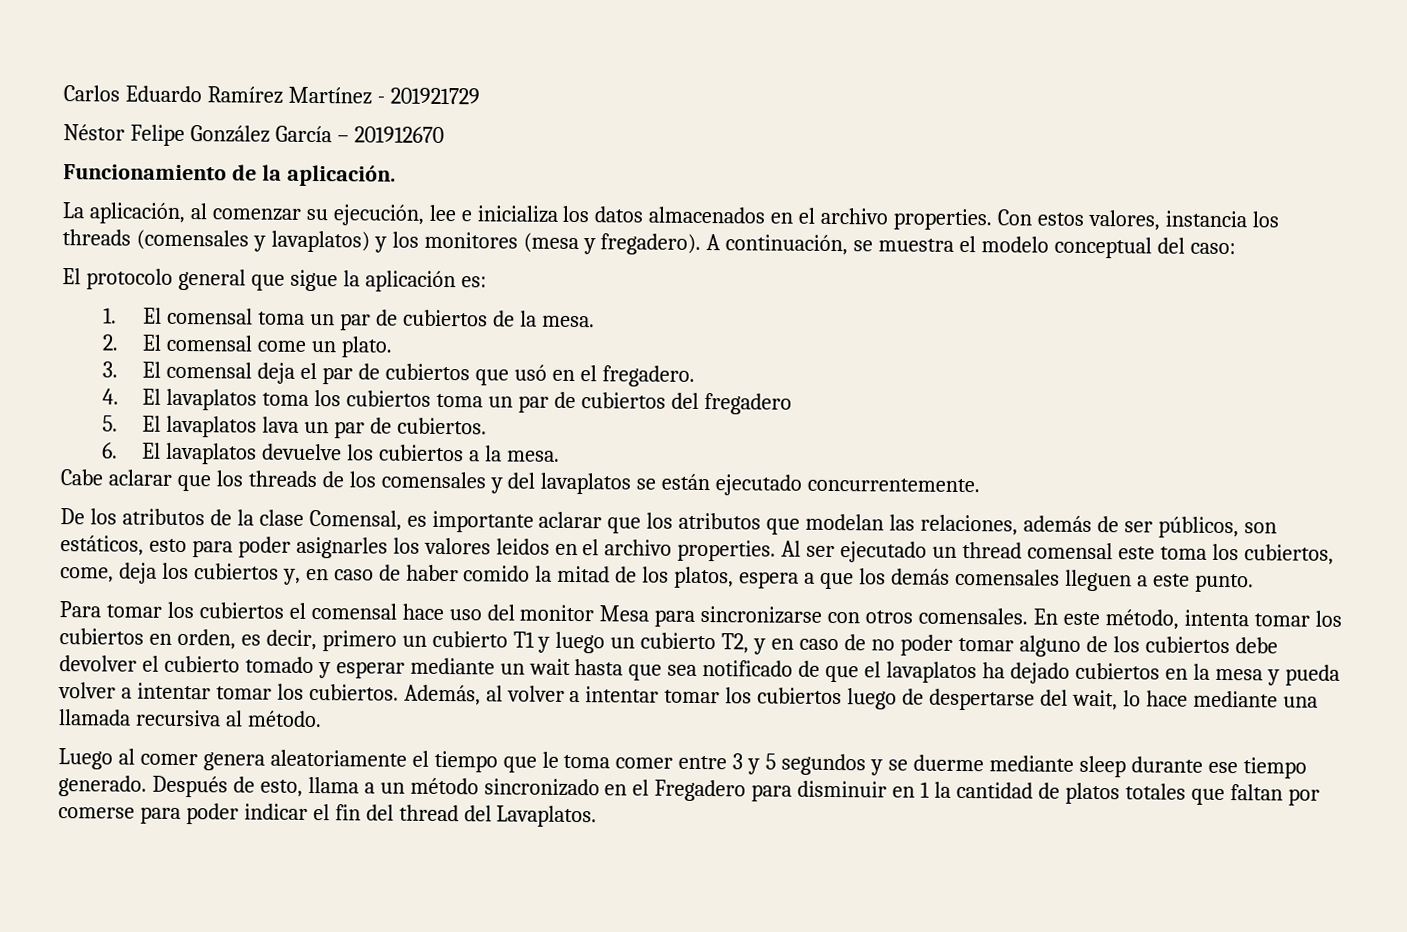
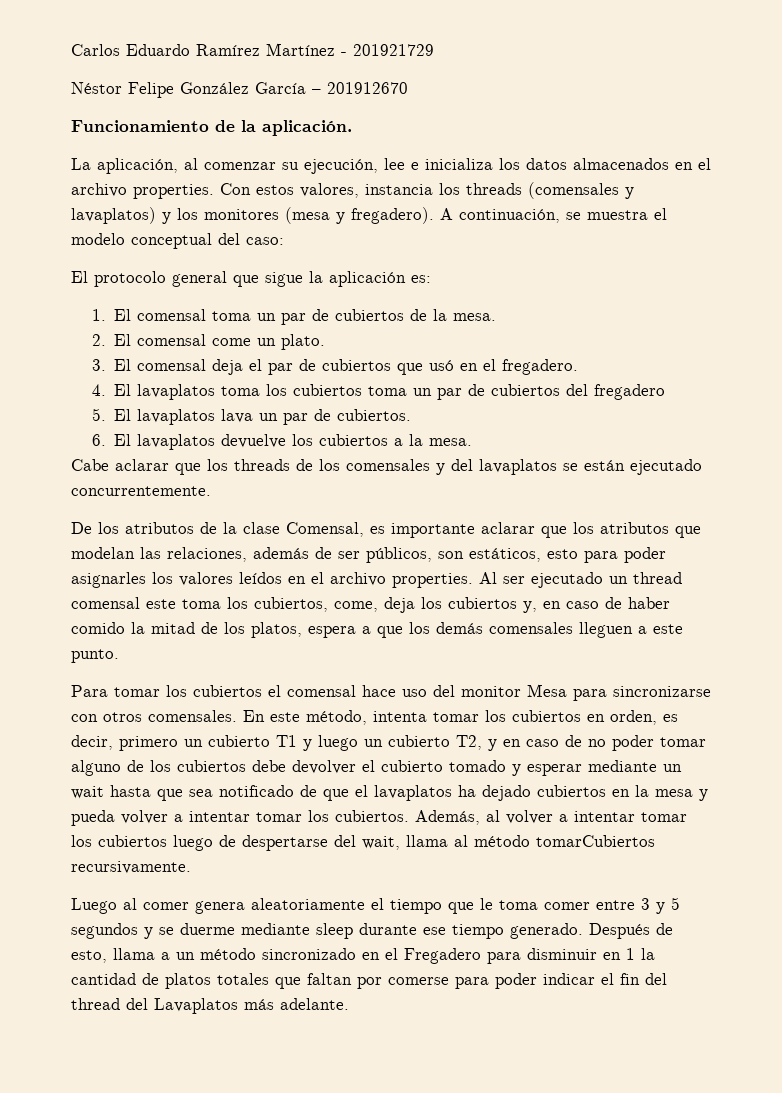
[495,538,550,555] leidos -> [239,572,282,584] leídos
[1122,690,1318,708] [58,709,322,728] lo hace mediante una llamada recursiva al método. -> [406,835,655,847] [71,861,191,874] llama al método tomarCubiertos recursivamente.
[496,805,598,828] Lavaplatos. -> [154,998,349,1014] Lavaplatos más adelante.

